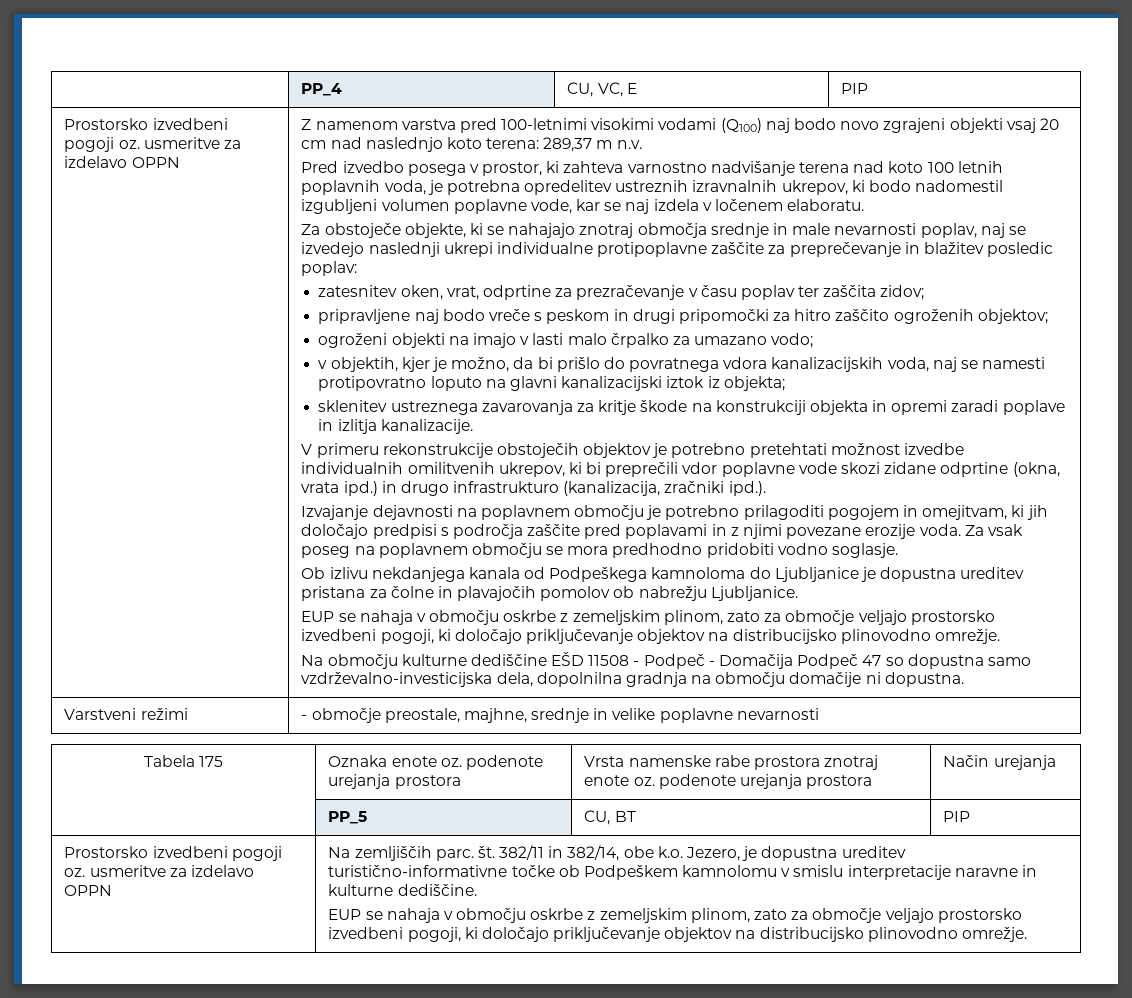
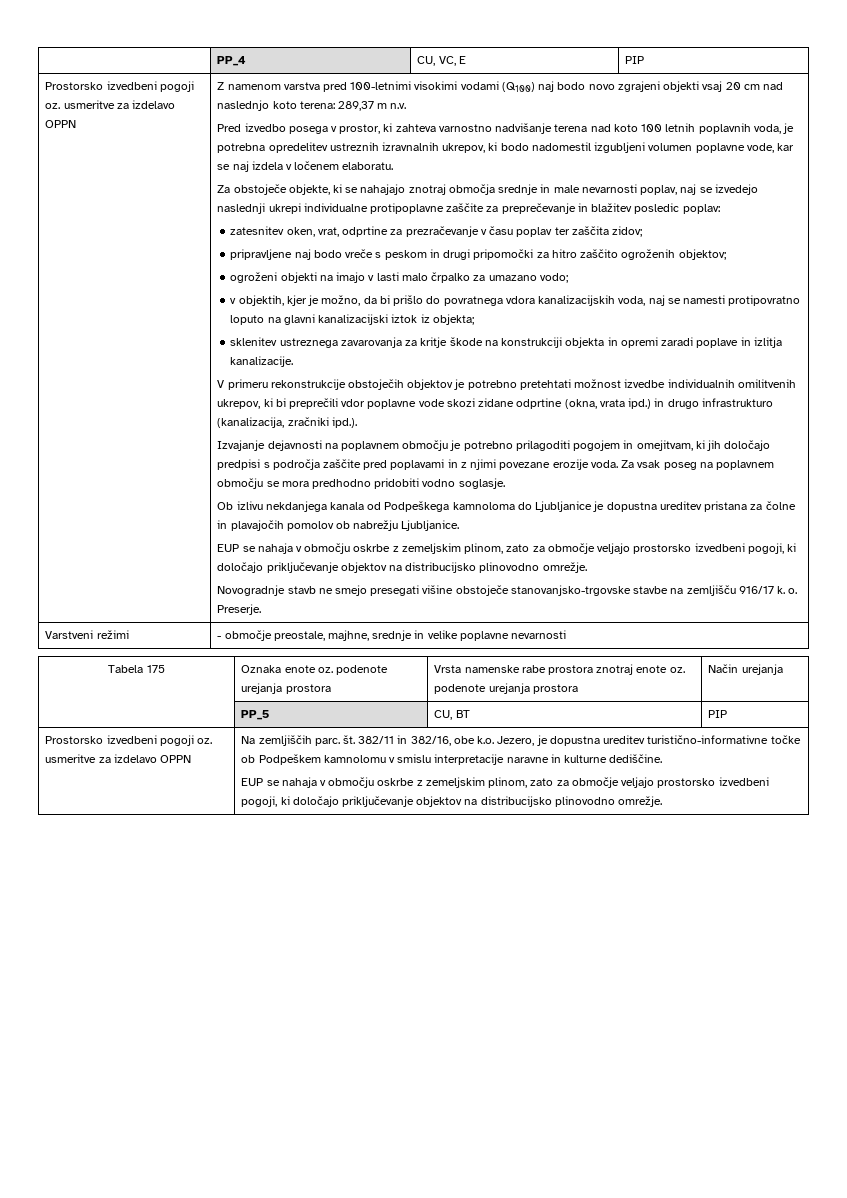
[301,652,1031,669] [301,672,964,687] Na območju kulturne dediščine EŠD 11508 - Podpeč - Domačija Podpeč 47 so dopustna samo vzdrževalno-investicijska dela, dopolnilna gradnja na območju domačije ni dopustna. -> [217,585,798,596] [217,604,262,615] Novogradnje stavb ne smejo presegati višine obstoječe stanovanjsko-trgovske stavbe na zemljišču 916/17 k. o. Preserje.
[567,845,620,861] 382/14, -> [410,736,451,746] 382/16,

